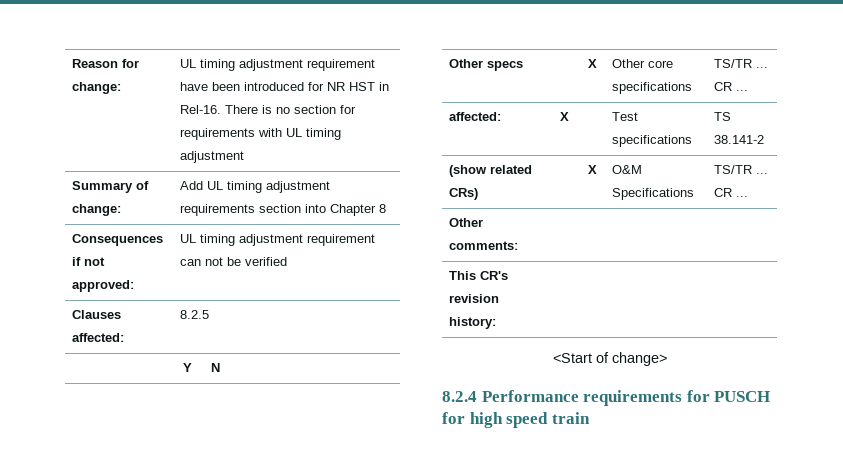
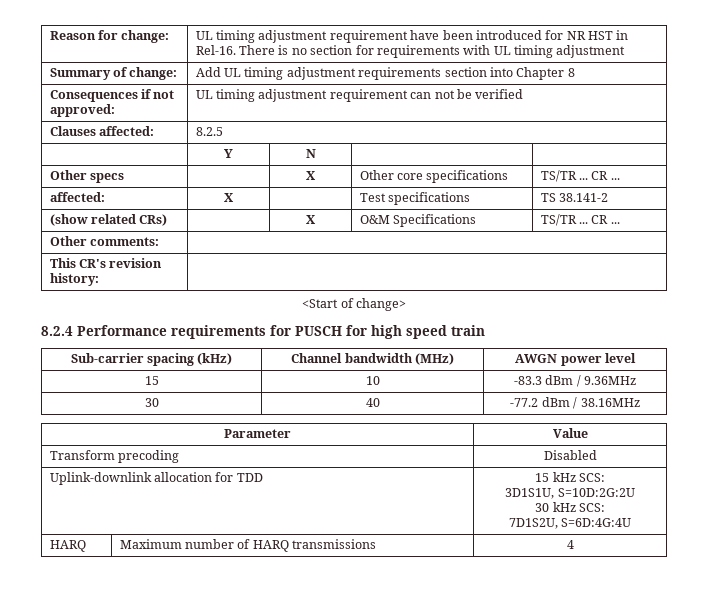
(590, 418) none -> [70,353,233,366] [291,353,454,365] [515,353,636,366] [144,376,159,385] [365,376,380,385] [513,375,637,387] [144,398,159,407] [365,398,380,407] [510,397,640,409] [224,429,291,438] [552,428,588,438] [49,450,180,463] [543,450,597,460] [49,472,263,485] [535,472,605,482] [505,488,635,499] [535,502,605,512] [508,518,632,529] [49,540,86,552] [119,539,377,552] [566,540,574,549] // Sub-carrier spacing (kHz) | Channel bandwidth (MHz) | AWGN power level // 15 | 10 | -83.3 dBm / 9.36MHz // 30 | 40 | -77.2 dBm / 38.16MHz // Parameter | Value // Transform precoding | Disabled // Uplink-downlink allocation for TDD | 15 kHz SCS: // 3D1S1U, S=10D:2G:2U // 30 kHz SCS: // 7D1S2U, S=6D:4G:4U // HARQ | Maximum number of HARQ transmissions | 4

